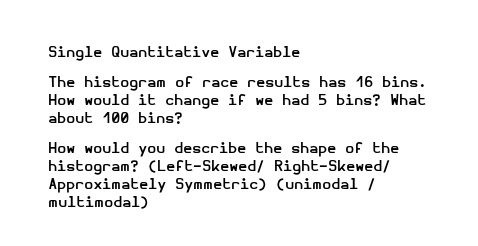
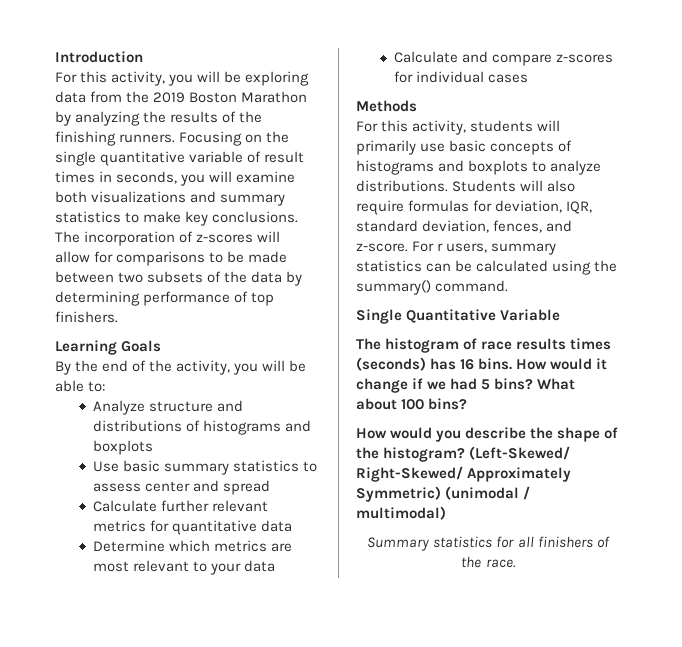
(48, 53) none -> [55,51,143,63] [55,71,310,86] [55,91,308,103] [55,111,263,126] [55,131,290,146] [55,151,305,166] [55,171,296,186] [55,191,286,206] [55,211,299,226] [55,231,281,246] [55,251,288,266] [55,271,303,286] [55,291,275,306] [55,311,118,323] [55,340,162,355] [55,360,307,375] [55,380,106,392] [93,400,244,415] [93,420,312,435] [93,440,154,455] [93,460,318,475] [93,480,271,495] [93,500,269,512] [93,520,293,535] [93,540,293,552] [93,560,276,575] [394,51,614,66] [394,71,529,83] [356,100,417,112] [356,120,561,135] [356,140,573,155] [356,160,602,175] [356,180,576,192] [356,200,593,215] [356,220,573,233] [356,241,557,255] [356,260,618,275] [356,280,509,295] Introduction // For this activity, you will be exploring data from the 2019 Boston Marathon by analyzing the results of the finishing runners. Focusing on the single quantitative variable of result times in seconds, you will examine both visualizations and summary statistics to make key conclusions. The incorporation of z-scores will allow for comparisons to be made between two subsets of the data by determining performance of top finishers. // Learning Goals // By the end of the activity, you will be able to: // Analyze structure and distributions of histograms and boxplots // Use basic summary statistics to assess center and spread // Calculate further relevant metrics for quantitative data // Determine which metrics are most relevant to your data // Calculate and compare z-scores for individual cases // Methods // For this activity, students will primarily use basic concepts of histograms and boxplots to analyze distributions. Students will also require formulas for deviation, IQR, standard deviation, fences, and z-score. For r users, summary statistics can be calculated using the summary() command. //
(310, 81) none -> [570,338,612,350] [356,357,426,371] times (seconds)
(149, 202) none -> [367,536,610,551] [461,556,516,568] // Summary statistics for all finishers of the race.

